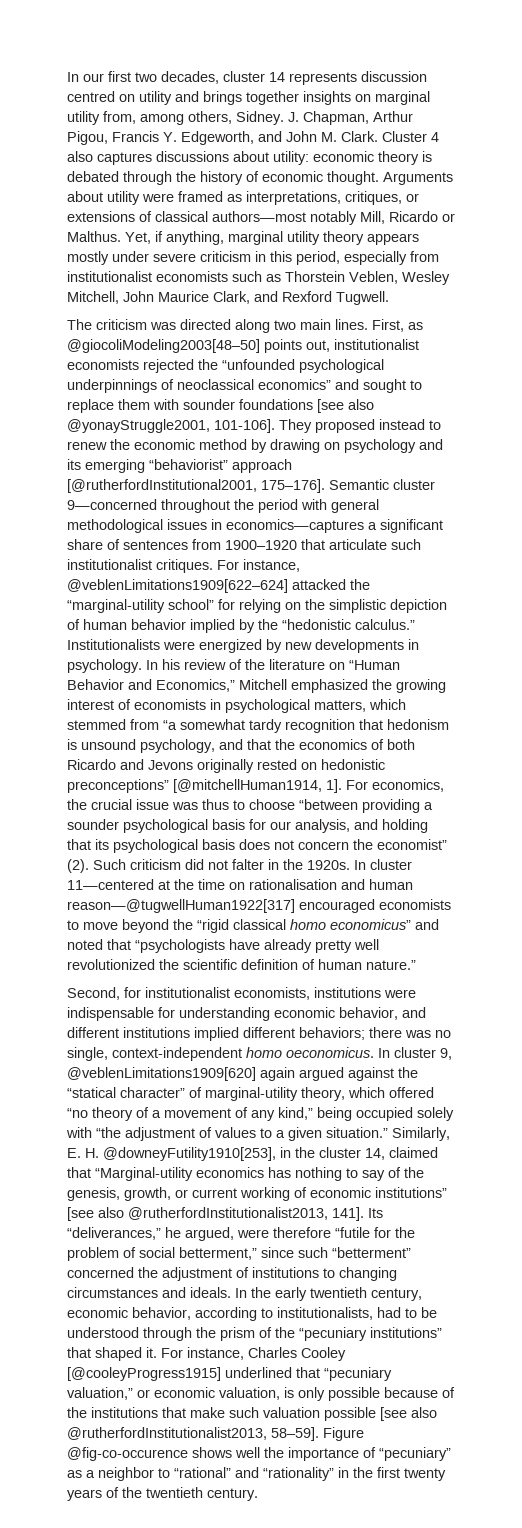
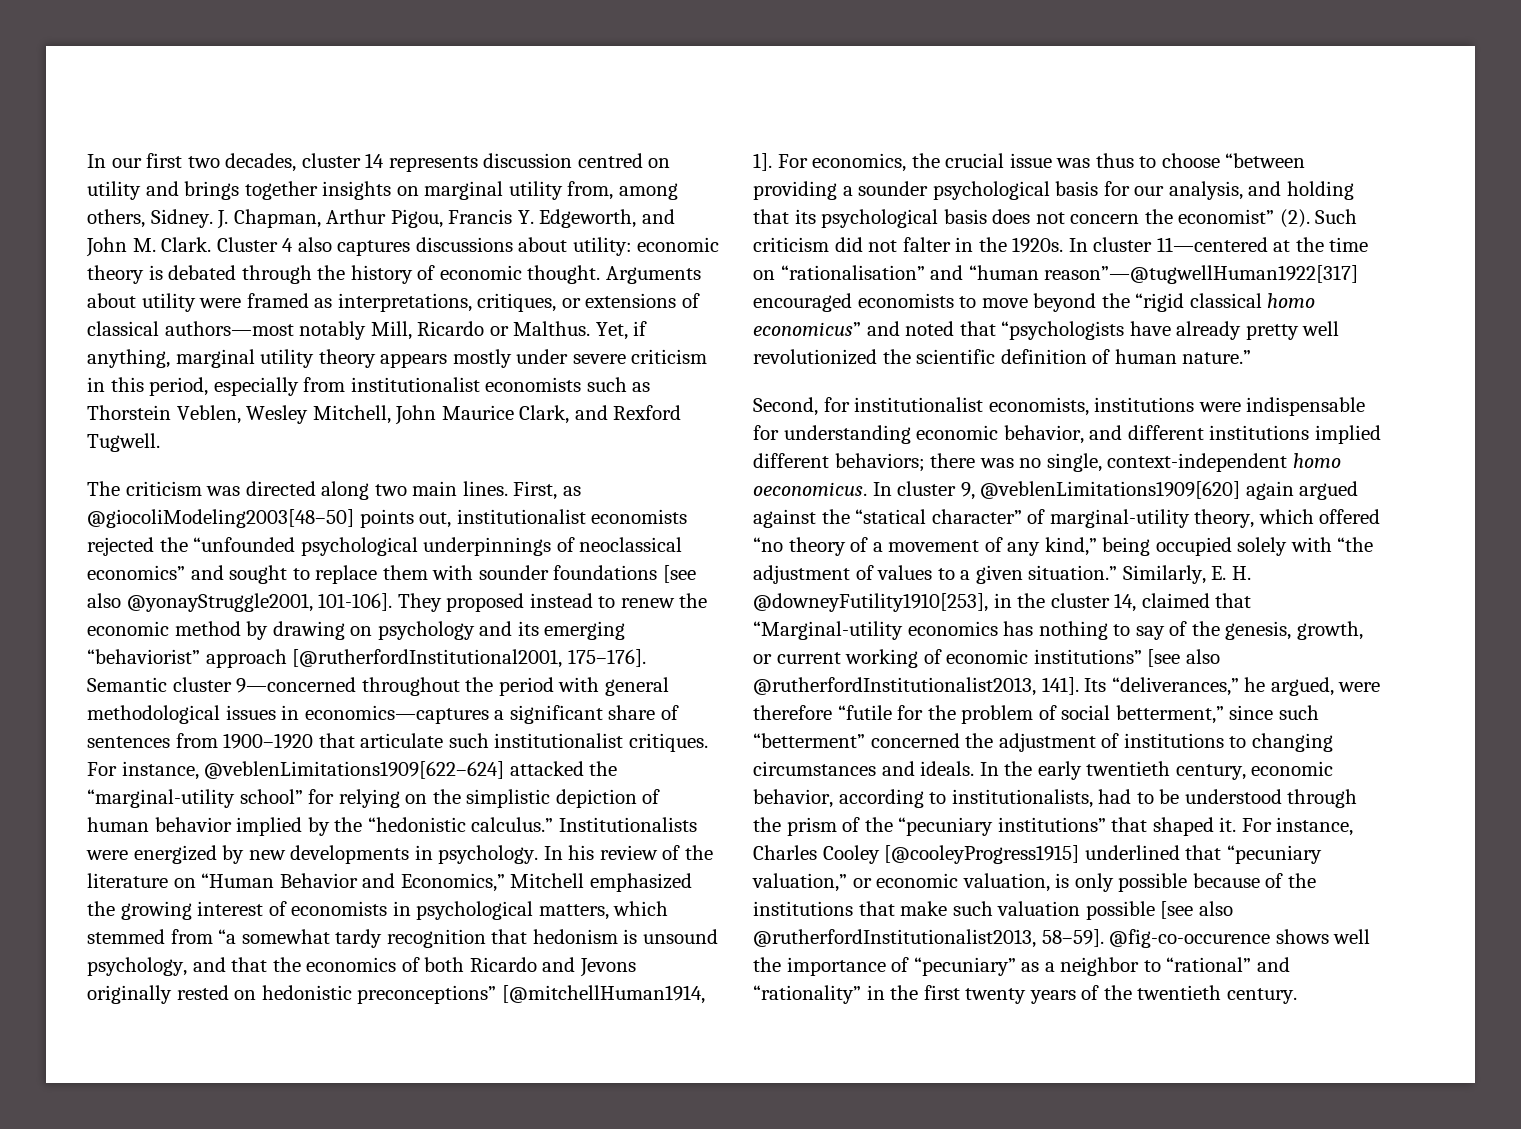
[249,879,413,890] [67,899,295,913] rationalisation and human reason—@tugwellHuman1922[317] -> [780,265,1359,284] “rationalisation” and “human reason”—@tugwellHuman1922[317]
[323,1427,364,1441] Figure -> (1104, 938) none

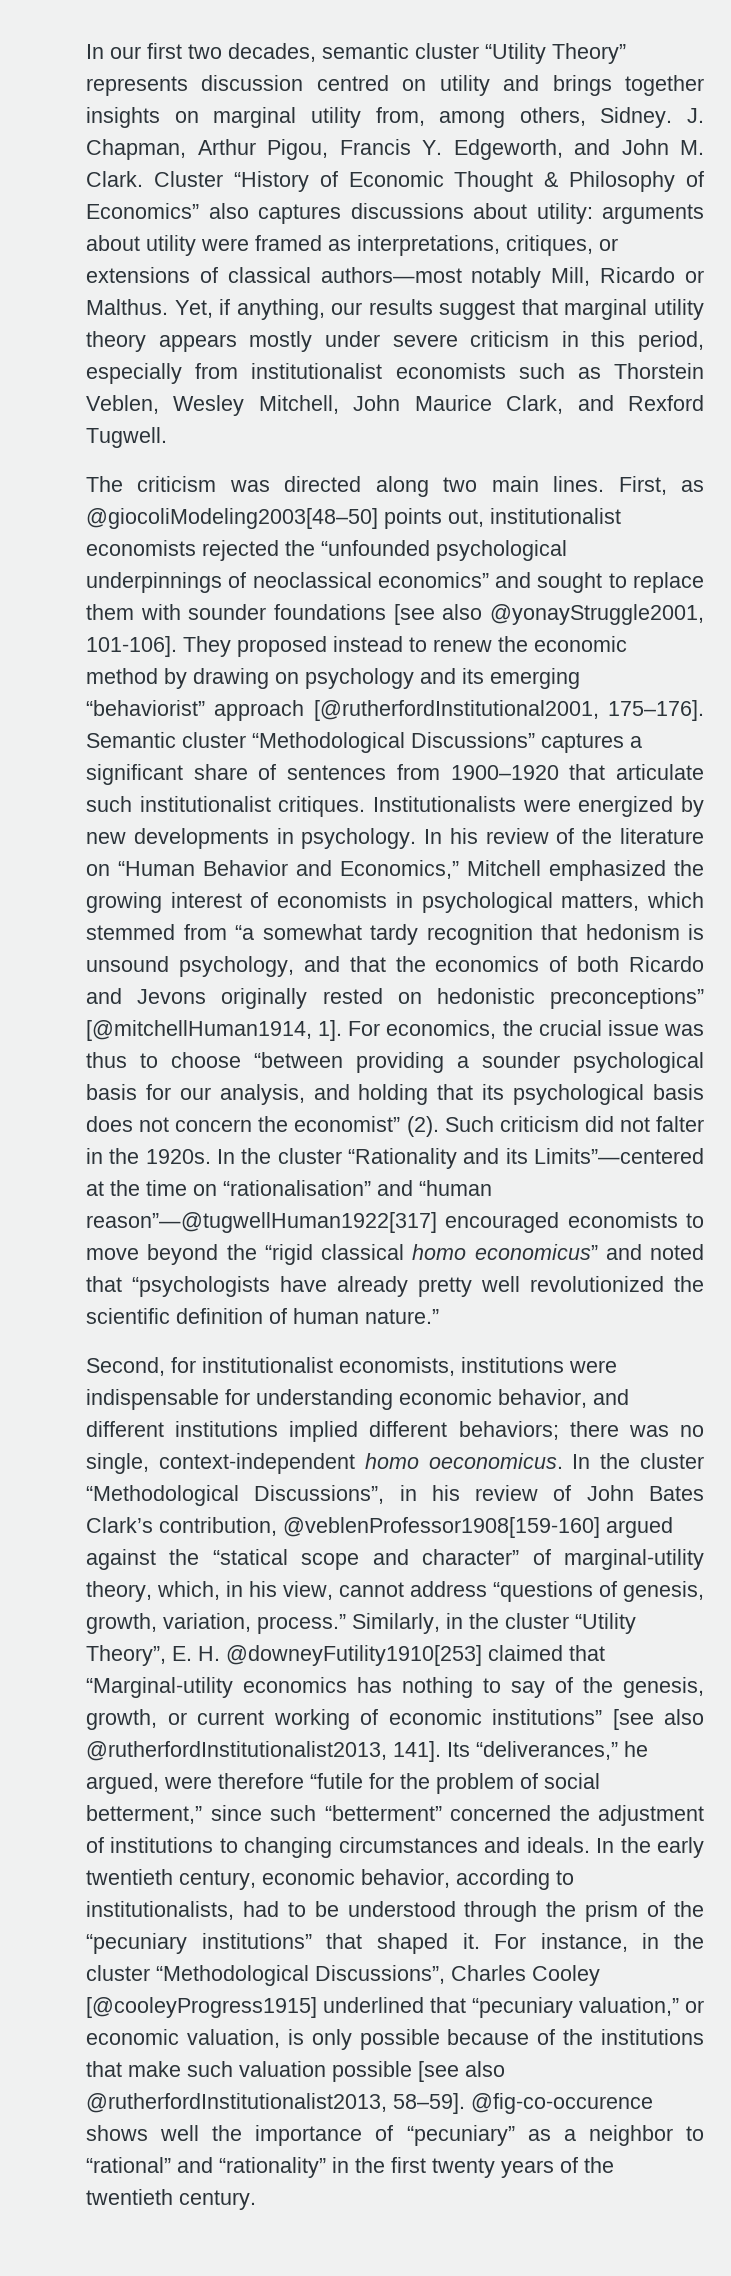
[301,153,385,168] cluster 14 -> [322,43,626,64] semantic cluster “Utility Theory”
[282,238,294,252] 4 -> [233,171,704,192] [86,203,199,219] “History of Economic Thought & Philosophy of Economics”
[637,237,720,252] [87,265,701,284] economic theory is debated through the history of economic thought. Arguments -> [602,204,704,224] arguments
(170, 358) none -> [331,299,558,320] our results suggest that
[236,677,669,696] [87,705,489,724] 9—concerned throughout the period with general methodological issues in economics—captures -> [252,732,624,753] “Methodological Discussions” captures
[87,761,618,780] [87,789,661,808] [87,817,554,836] For instance, @veblenLimitations1909[622–624] attacked the “marginal-utility school” for relying on the simplistic depiction of human behavior implied by the “hedonistic calculus.” -> (366, 806) none
[1093,237,1268,252] cluster 11—centered -> [241,1148,704,1169] the cluster “Rationality and its Limits”—centered
[897,481,1294,500] cluster 9, @veblenLimitations1909[620] again -> [600,1453,704,1469] [86,1485,704,1506] [86,1517,600,1538] the cluster “Methodological Discussions”, in his review of John Bates Clark’s contribution, @veblenProfessor1908[159-160]
(927, 516) none -> [301,1549,409,1570] scope and
[1258,509,1381,524] [753,537,1374,556] [753,565,1251,584] [753,593,1137,612] which offered “no theory of a movement of any kind,” being occupied solely with “the adjustment of values to a given situation.” Similarly, E. H. @downeyFutility1910[253], in the cluster 14, -> [157,1581,704,1602] [86,1613,636,1634] [86,1645,482,1666] which, in his view, cannot address “questions of genesis, growth, variation, process.” Similarly, in the cluster “Utility Theory”, E. H. @downeyFutility1910[253]
(1354, 826) none -> [642,1933,704,1949] [86,1965,445,1986] in the cluster “Methodological Discussions”,

